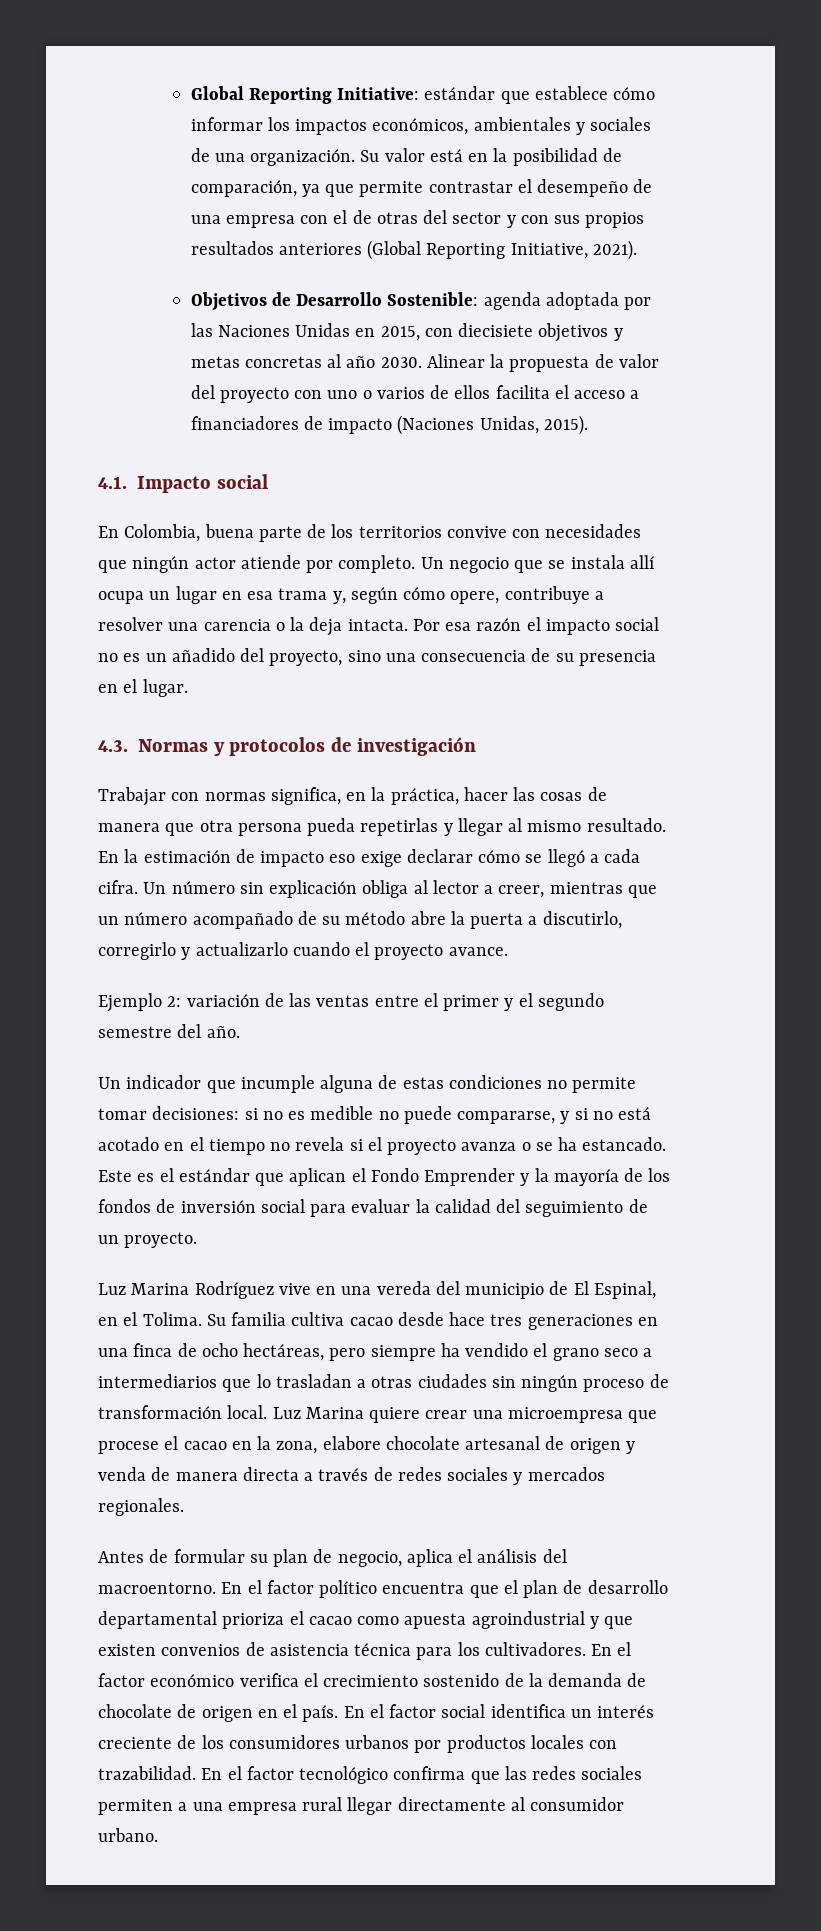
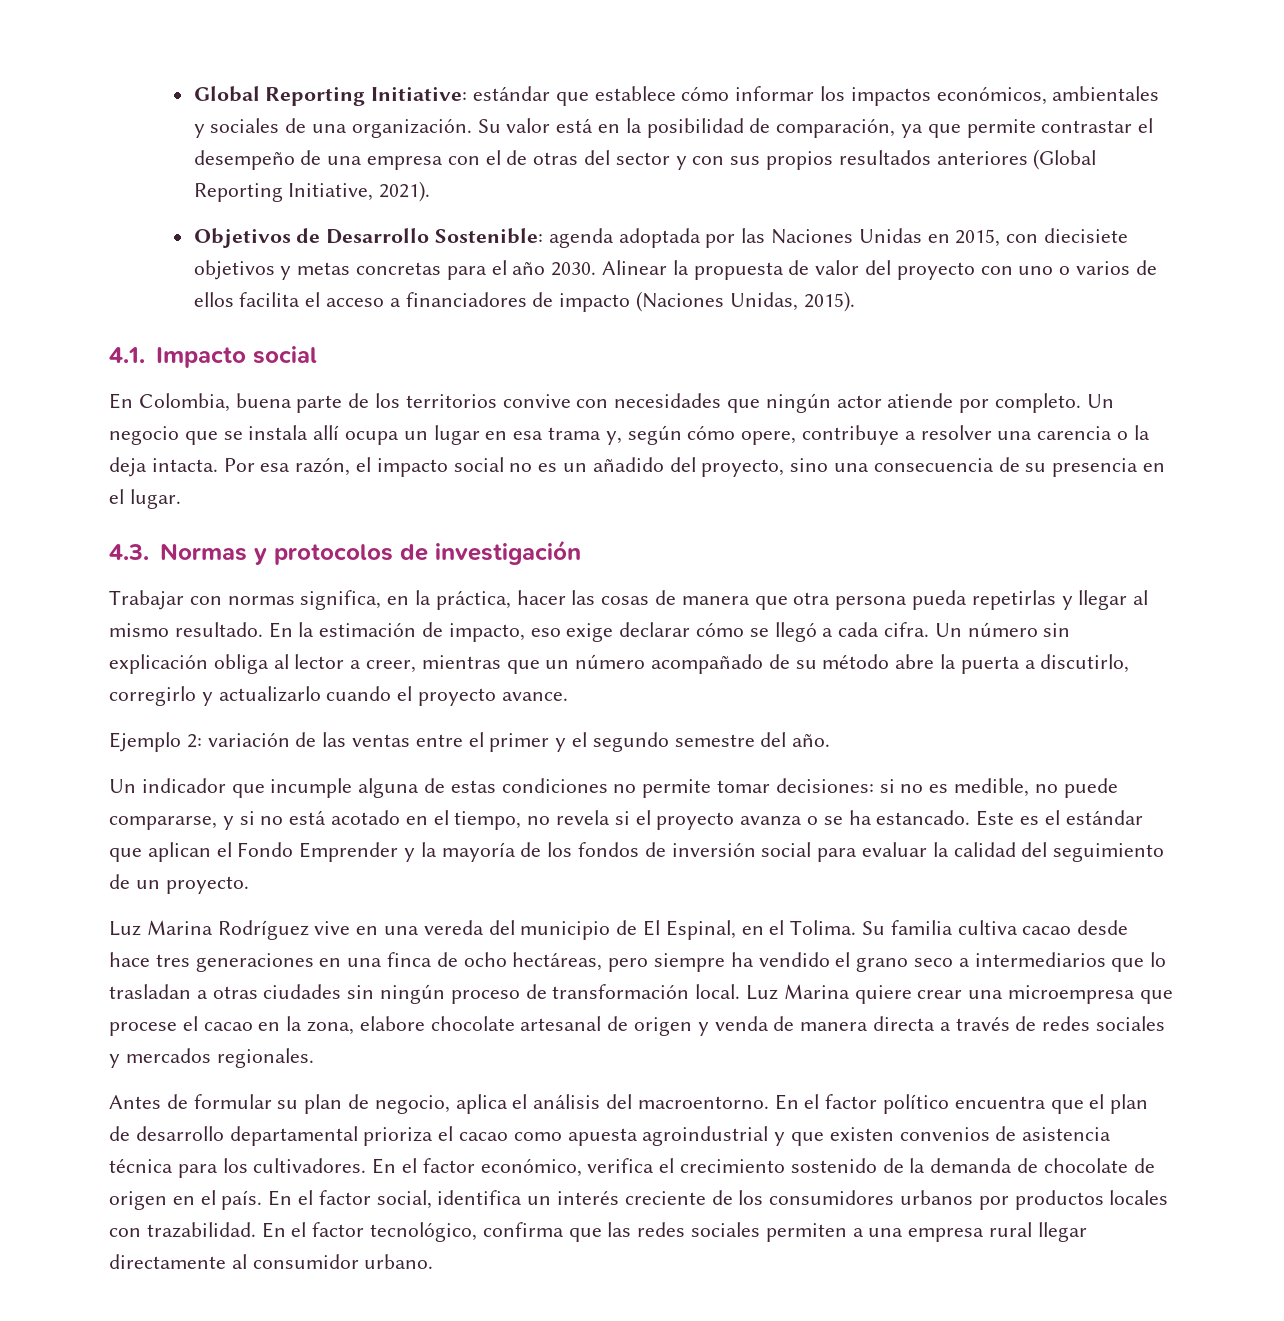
[327,354,342,368] al -> [446,260,507,280] para el
[476,618,522,631] razón -> [295,457,351,476] razón,
[260,851,325,867] impacto -> [448,623,525,642] impacto,
[310,1106,374,1120] medible -> [954,778,1030,797] medible,
[208,1139,265,1155] tiempo -> [454,811,522,830] tiempo,
[150,1674,235,1687] económico -> [480,1158,582,1177] económico,
[441,1704,486,1718] social -> [376,1190,432,1209] social,
[299,1766,389,1784] tecnológico -> [370,1222,478,1242] tecnológico,

